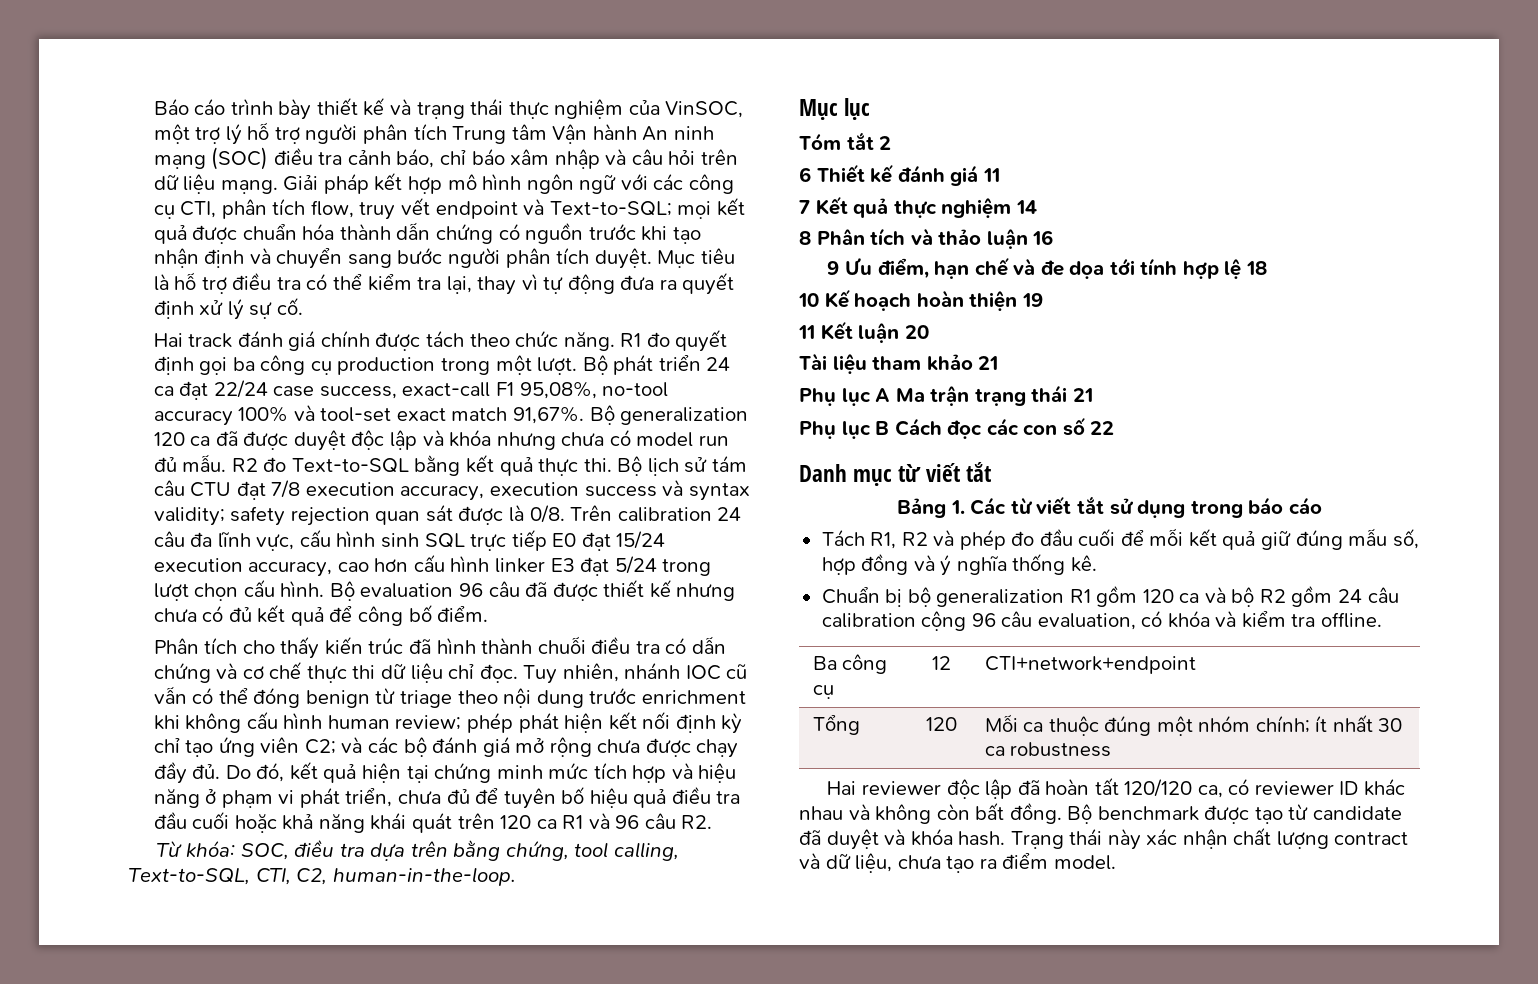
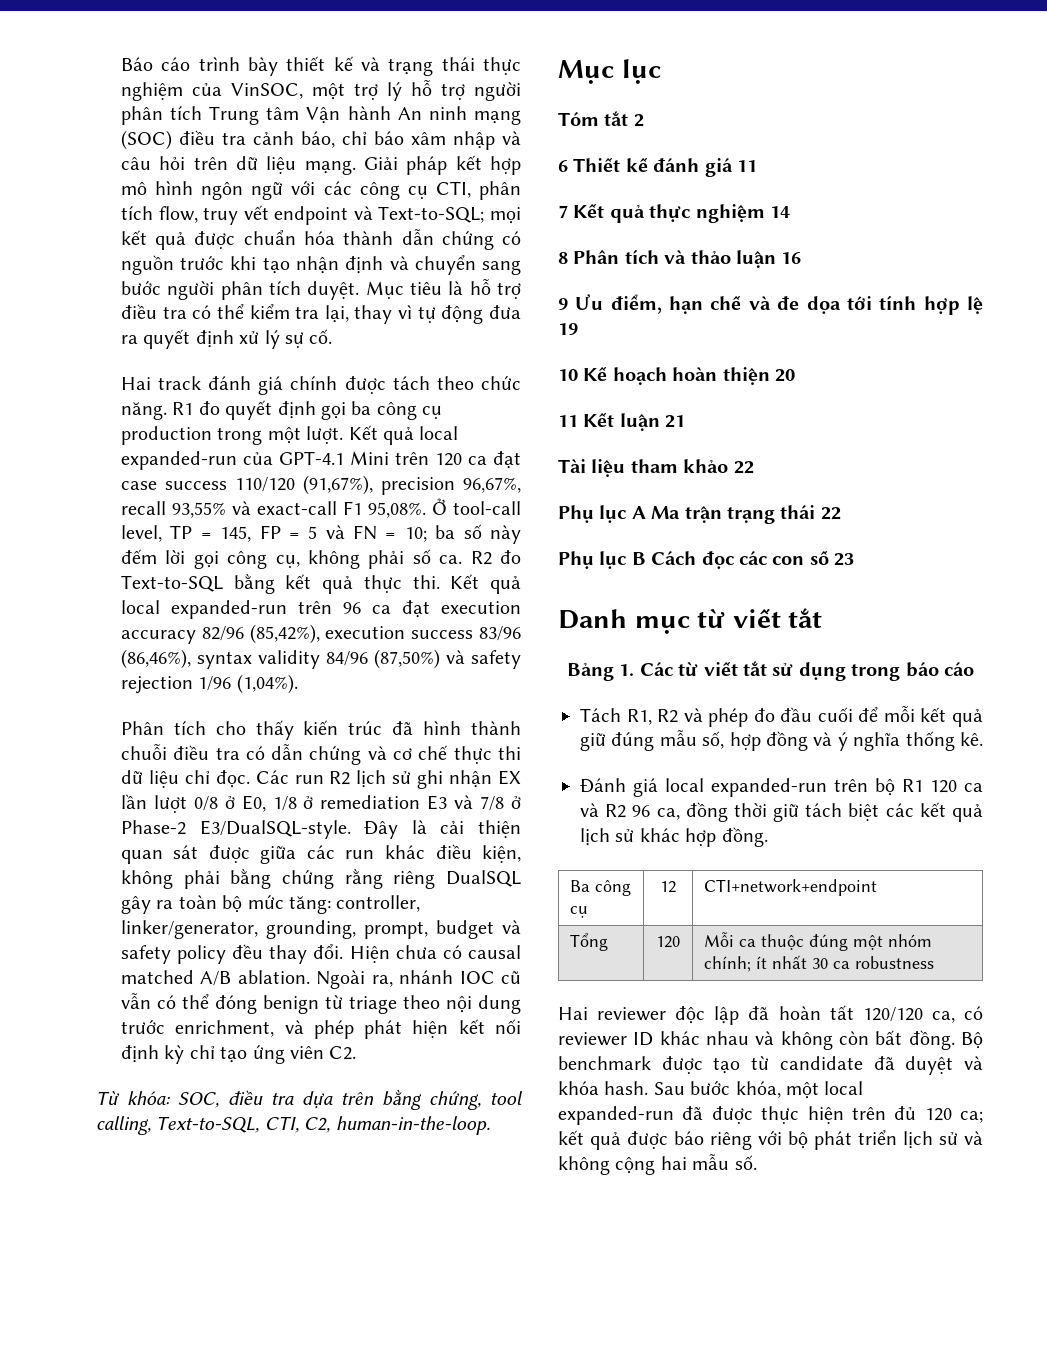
[582,354,731,375] [153,380,669,400] [153,404,749,426] [153,429,729,451] [153,454,227,472] Bộ phát triển 24 ca đạt 22/24 case success, exact-call F1 95,08%, no-tool accuracy 100% và tool-set exact match 91,67%. Bộ generalization 120 ca đã được duyệt độc lập và khóa nhưng chưa có model run đủ mẫu. -> [348,425,459,445] [120,451,521,470] [120,475,521,495] [120,498,521,518] [120,524,522,544] [120,549,463,569] Kết quả local expanded-run của GPT-4.1 Mini trên 120 ca đạt case success 110/120 (91,67%), precision 96,67%, recall 93,55% và exact-call F1 95,08%. Ở tool-call level, TP = 145, FP = 5 và FN = 10; ba số này đếm lời gọi công cụ, không phải số ca.
[617,455,747,476] [153,479,750,501] [153,504,742,526] [153,529,666,551] [153,554,712,577] [153,579,736,601] [153,604,489,626] Bộ lịch sử tám câu CTU đạt 7/8 execution accuracy, execution success và syntax validity; safety rejection quan sát được là 0/8. Trên calibration 24 câu đa lĩnh vực, cấu hình sinh SQL trực tiếp E0 đạt 15/24 execution accuracy, cao hơn cấu hình linker E3 đạt 5/24 trong lượt chọn cấu hình. Bộ evaluation 96 câu đã được thiết kế nhưng chưa có đủ kết quả để công bố điểm. -> [450,574,521,594] [120,600,521,619] [120,624,521,644] [120,649,521,669] [120,674,298,694] Kết quả local expanded-run trên 96 ca đạt execution accuracy 82/96 (85,42%), execution success 83/96 (86,46%), syntax validity 84/96 (87,50%) và safety rejection 1/96 (1,04%).
[523,663,619,684] Tuy nhiên, -> [255,770,521,789] [120,794,521,813] [120,820,521,839] [120,844,521,864] [120,868,521,889] [120,895,421,914] [120,920,521,939] [120,944,521,964] [120,970,393,989] Các run R2 lịch sử ghi nhận EX lần lượt 0/8 ở E0, 1/8 ở remediation E3 và 7/8 ở Phase-2 E3/DualSQL-style. Đây là cải thiện quan sát được giữa các run khác điều kiện, không phải bằng chứng rằng riêng DualSQL gây ra toàn bộ mức tăng: controller, linker/generator, grounding, prompt, budget và safety policy đều thay đổi. Hiện chưa có causal matched A/B ablation. Ngoài ra,
[641,690,746,704] [153,711,462,733] enrichment khi không cấu hình human review; -> [175,1020,304,1037] enrichment, và
[304,736,739,758] [153,761,737,784] [153,786,741,809] [153,811,713,833] C2; và các bộ đánh giá mở rộng chưa được chạy đầy đủ. Do đó, kết quả hiện tại chứng minh mức tích hợp và hiệu năng ở phạm vi phát triển, chưa đủ để tuyên bố hiệu quả điều tra đầu cuối hoặc khả năng khái quát trên 120 ca R1 và 96 câu R2. -> [329,1046,357,1060] C2.
[1245,261,1267,275] 18 -> [558,323,578,335] 19
[1021,293,1043,307] 19 -> [775,369,795,382] 20
[904,325,929,339] 20 -> [665,415,686,428] 21
[978,356,999,370] 21 -> [733,461,754,474] 22
[1072,388,1093,402] 21 -> [820,507,841,520] 22
[1090,421,1115,435] 22 -> [834,553,855,566] 23
[821,585,1399,607] [821,610,1382,631] Chuẩn bị bộ generalization R1 gồm 120 ca và bộ R2 gồm 24 câu calibration cộng 96 câu evaluation, có khóa và kiểm tra offline. -> [580,778,983,797] [580,802,983,822] [580,827,768,847] Đánh giá local expanded-run trên bộ R1 120 ca và R2 96 ca, đồng thời giữ tách biệt các kết quả lịch sử khác hợp đồng.
[1010,827,1409,850] [799,852,1116,873] Trạng thái này xác nhận chất lượng contract và dữ liệu, chưa tạo ra điểm model. -> [653,1081,864,1099] [558,1106,983,1125] [558,1130,983,1150] [558,1154,757,1175] Sau bước khóa, một local expanded-run đã được thực hiện trên đủ 120 ca; kết quả được báo riêng với bộ phát triển lịch sử và không cộng hai mẫu số.

